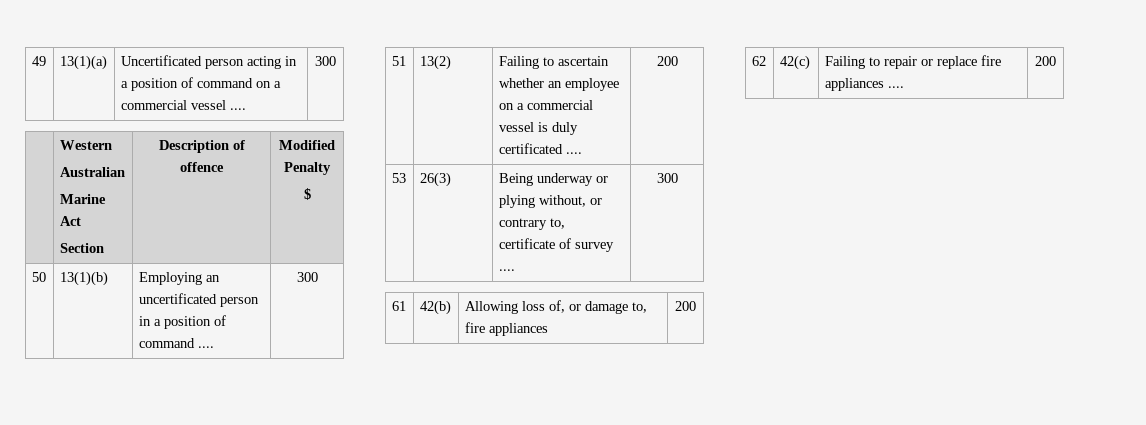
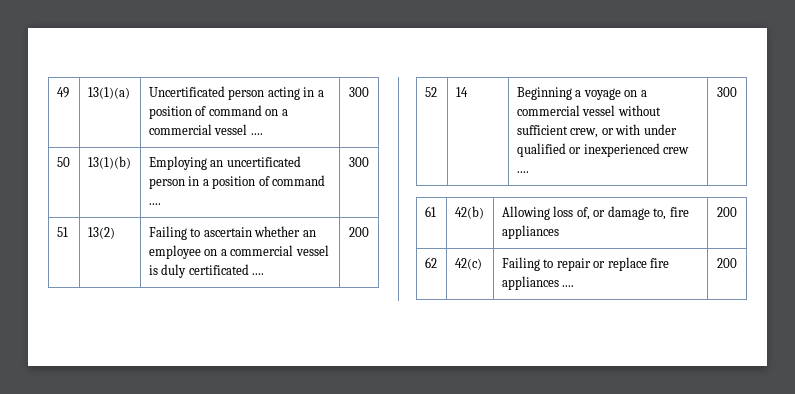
[59,140,112,150] [59,167,125,177] [59,194,106,204] [59,216,81,226] [59,243,104,253] [158,140,245,153] [179,162,224,172] [279,140,335,150] [284,162,331,175] [303,188,311,200] // | Western // Australian // Marine Act // Section | Description of offence | Modified Penalty // $ -> (369, 92) none
[391,173,406,183] [419,172,451,187] [498,173,608,186] [498,195,602,208] [498,218,565,230] [498,238,614,252] 53 | 26(3) | Being underway or plying without, or contrary to, certificate of survey -> [424,87,437,97] [455,87,468,97] [516,87,647,100] [516,105,661,116] [516,124,677,138] [516,143,690,157] 52 | 14 | Beginning a voyage on a commercial vessel without sufficient crew, or with under qualified or inexperienced crew

